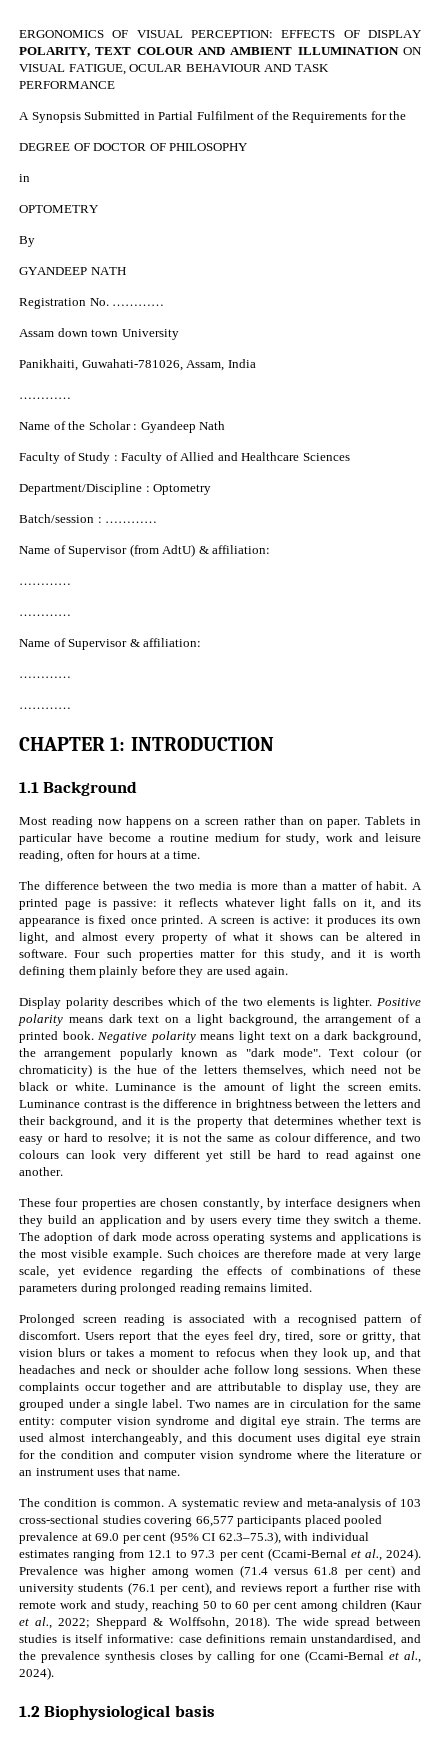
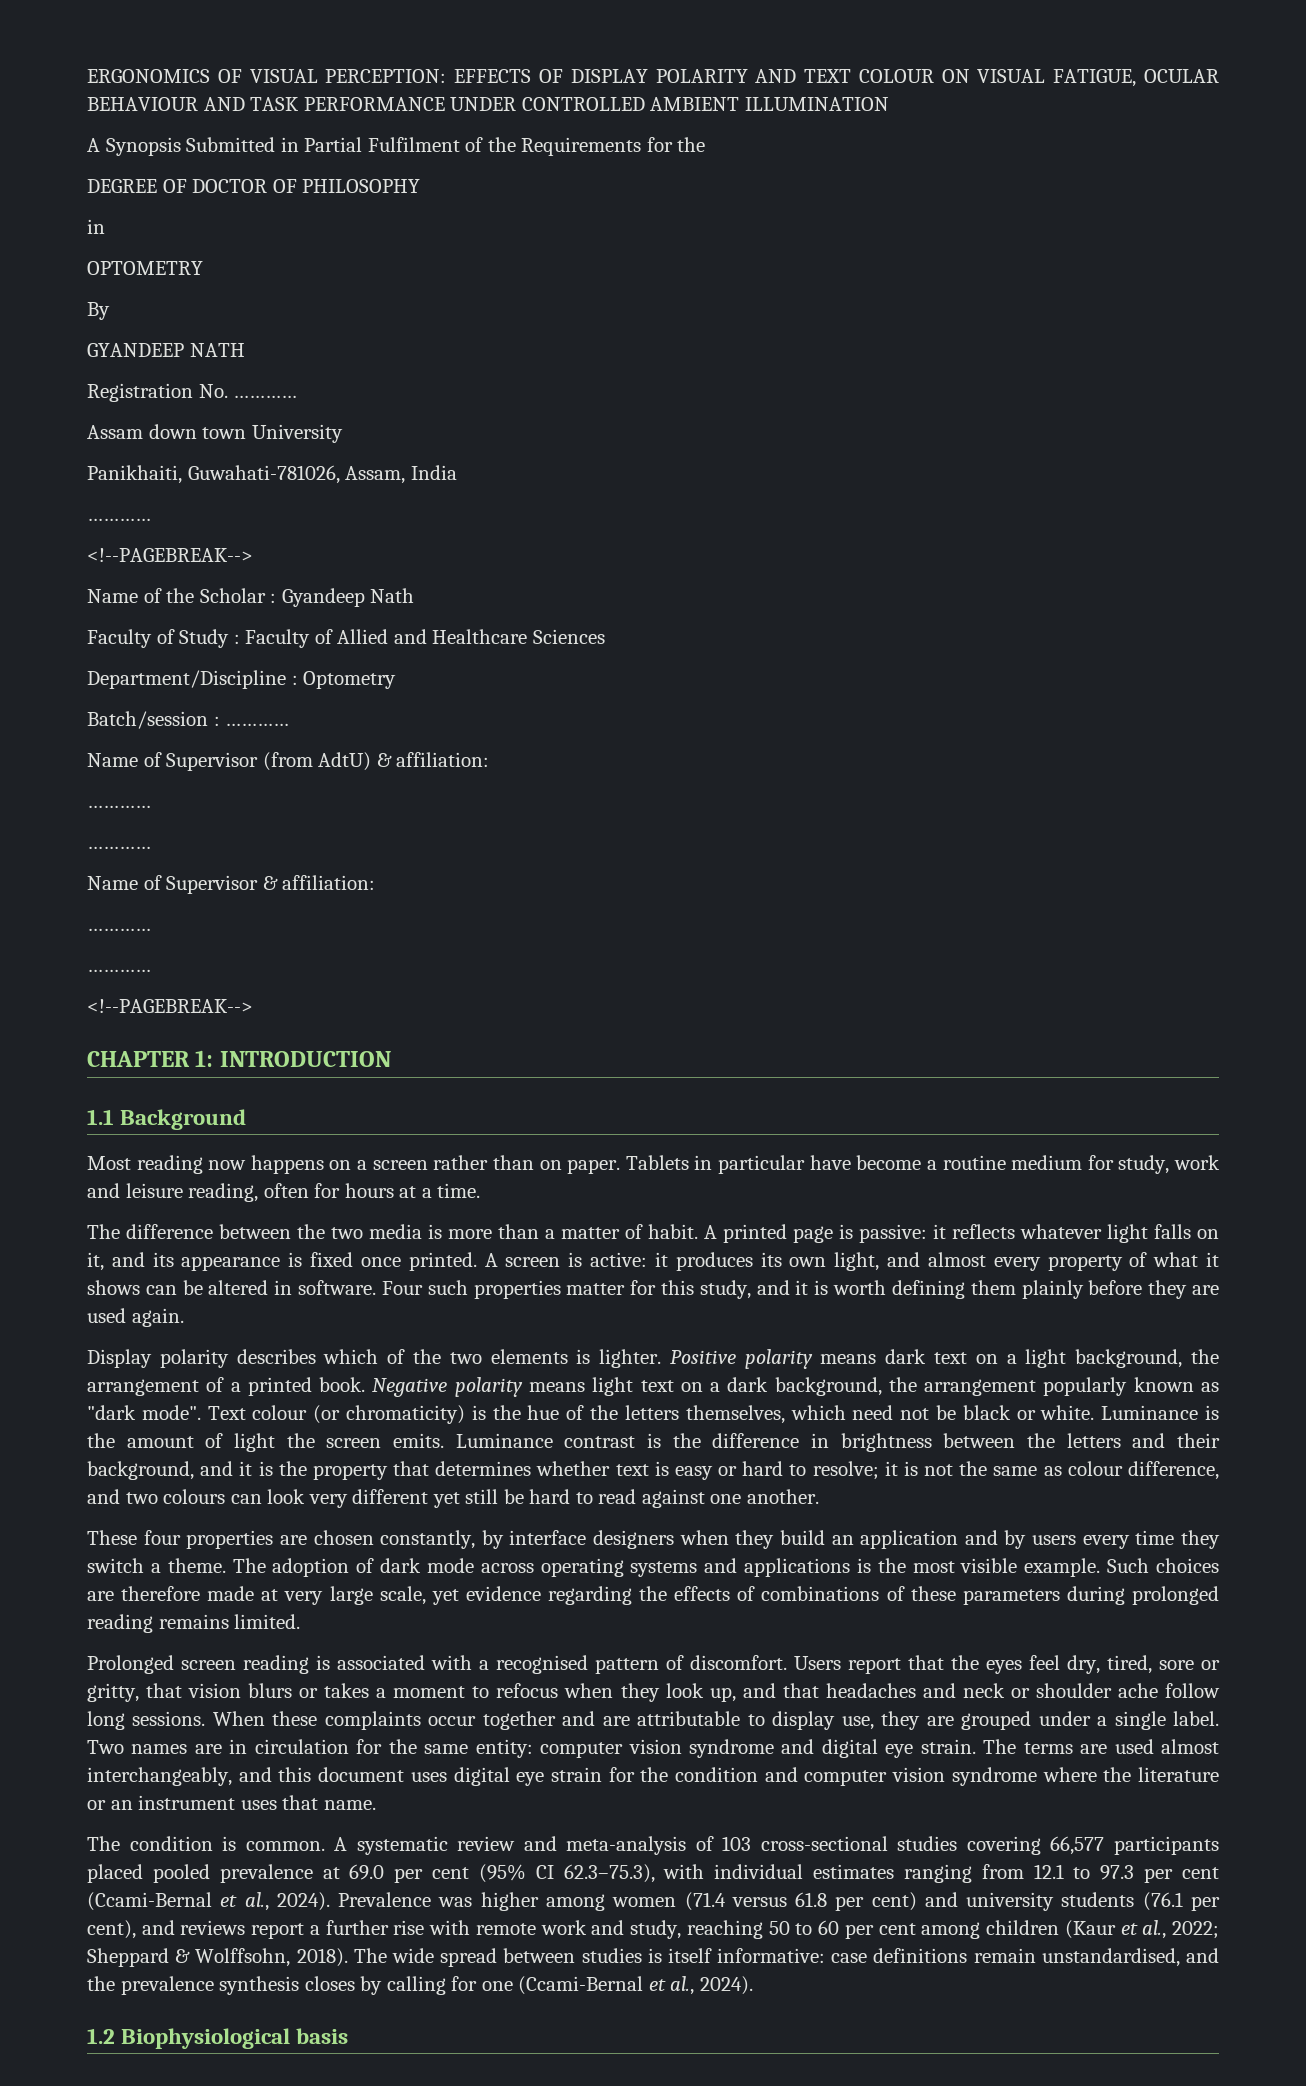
[19,47,399,57] POLARITY, TEXT COLOUR AND AMBIENT ILLUMINATION -> [655,69,934,83] POLARITY AND TEXT COLOUR
(115, 85) none -> [450,97,889,111] UNDER CONTROLLED AMBIENT ILLUMINATION
(71, 398) none -> [87,548,253,562] // <!--PAGEBREAK-->
(71, 708) none -> [87,999,253,1013] // <!--PAGEBREAK-->

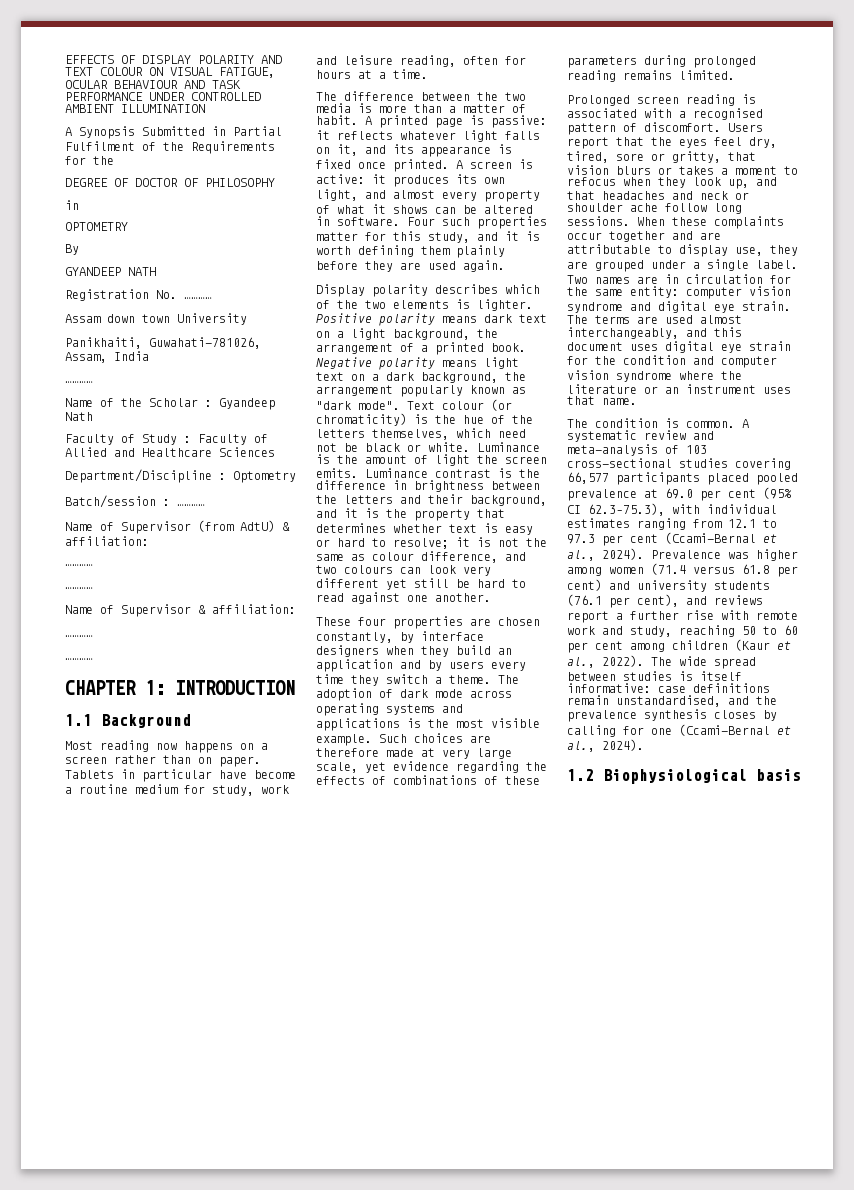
[87,69,447,83] ERGONOMICS OF VISUAL PERCEPTION: -> (65, 59) none
[87,548,253,562] // <!--PAGEBREAK--> -> (93, 382) none
[87,999,253,1013] // <!--PAGEBREAK--> -> (93, 659) none
[1172,1921,1219,1939] [87,1948,348,1967] 2022; Sheppard & Wolffsohn, 2018). -> [602,655,644,667] 2022).

